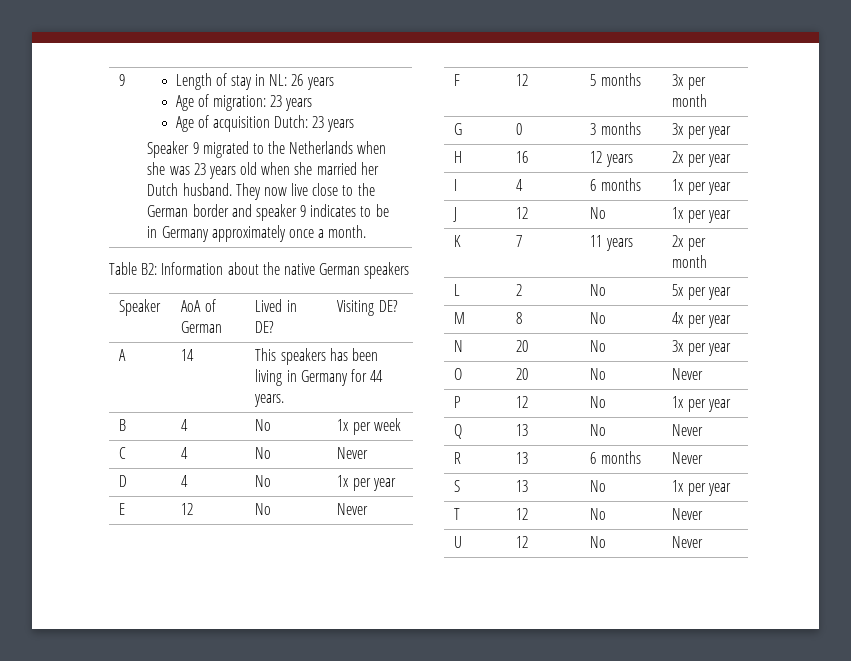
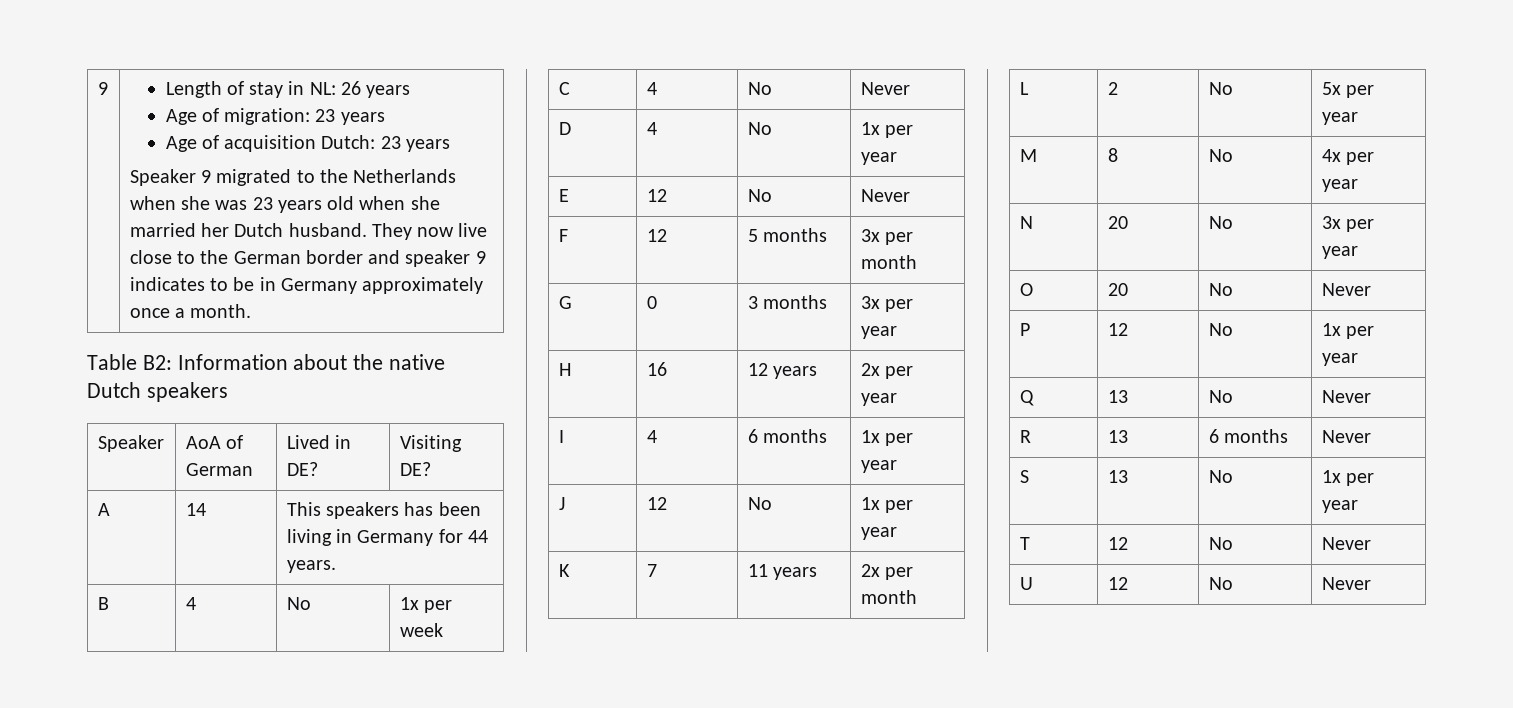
[319,263,361,275] German -> [87,382,141,398] Dutch

